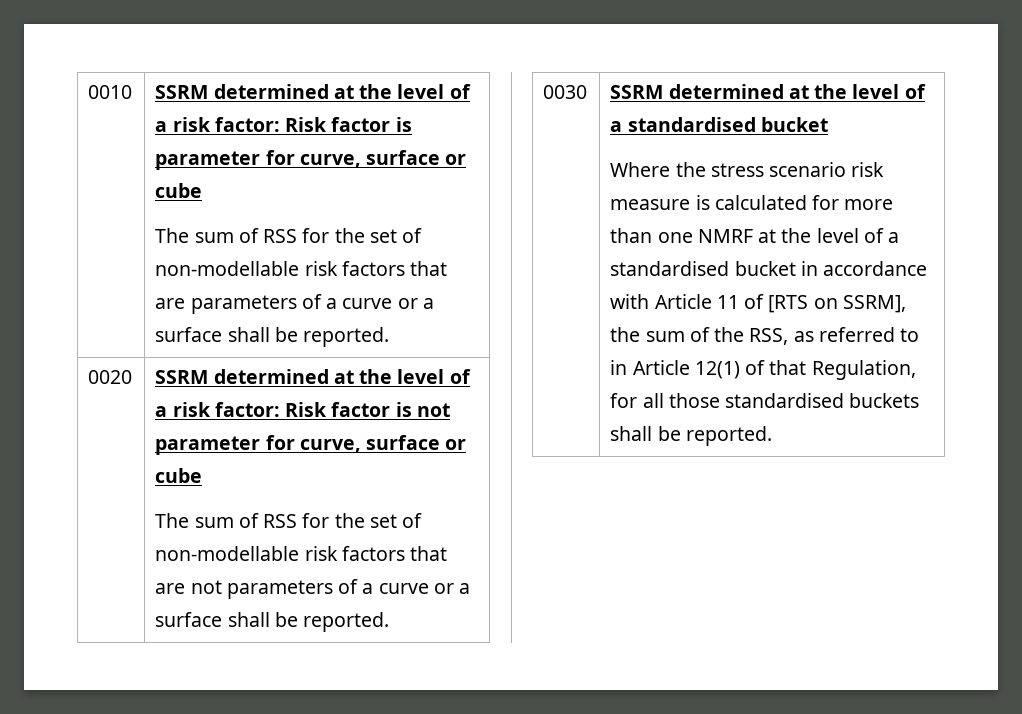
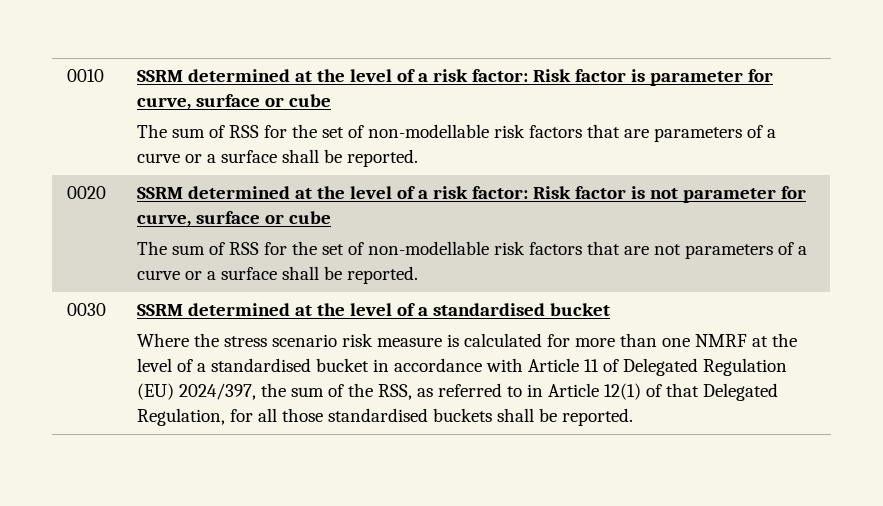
[768,295,907,313] [RTS on SSRM], -> [623,358,788,376] [137,383,257,400] Delegated Regulation (EU) 2024/397,
(807, 367) none -> [703,383,779,401] Delegated

